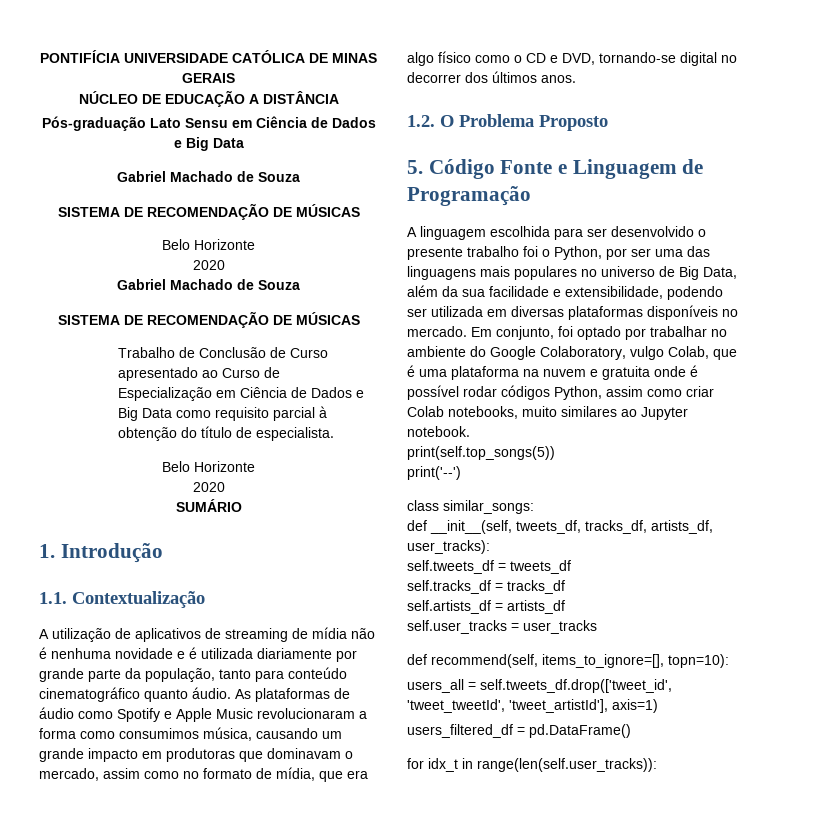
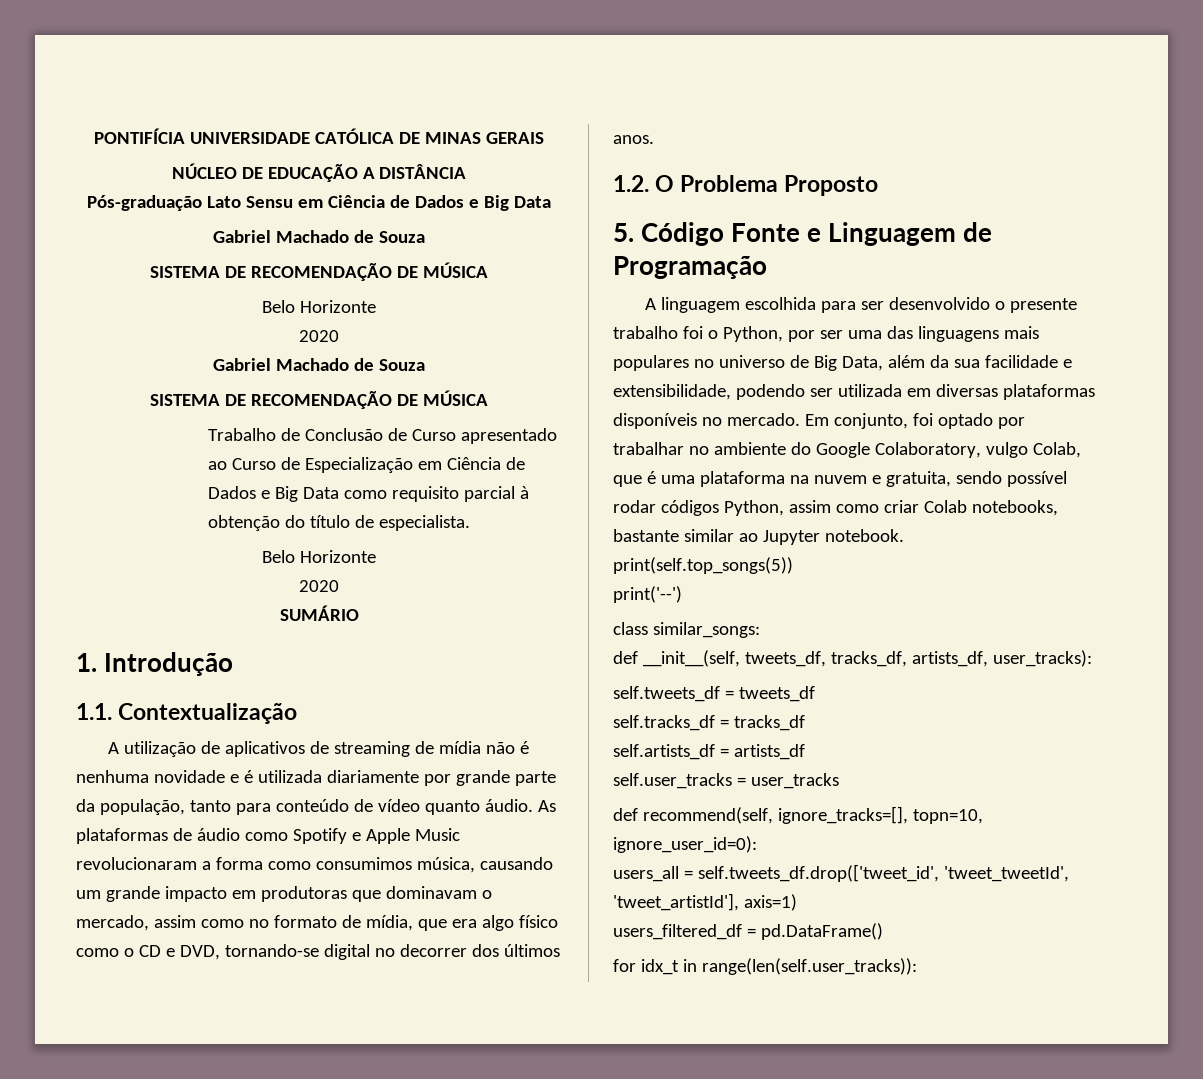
[295,204,360,217] MÚSICAS -> [422,262,488,278] MÚSICA
[295,312,360,325] MÚSICAS -> [422,390,488,406] MÚSICA
[39,687,140,702] cinematográfico -> [353,799,420,812] de vídeo
[602,365,698,380] gratuita onde é -> [885,471,1002,487] gratuita, sendo
[522,406,617,417] muito similares -> [613,529,734,542] bastante similar
[542,654,729,668] items_to_ignore=[], topn=10): -> [777,806,983,824] [613,836,757,853] ignore_tracks=[], topn=10, ignore_user_id=0):

